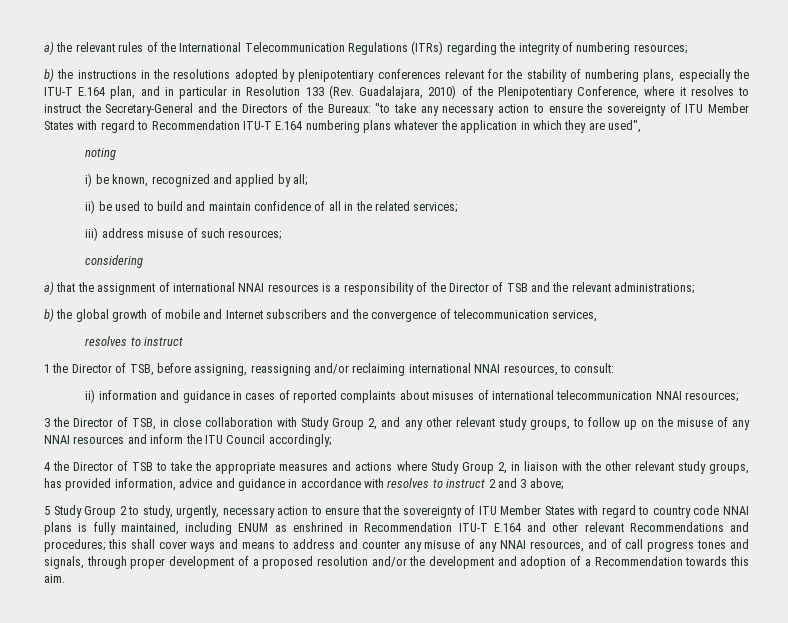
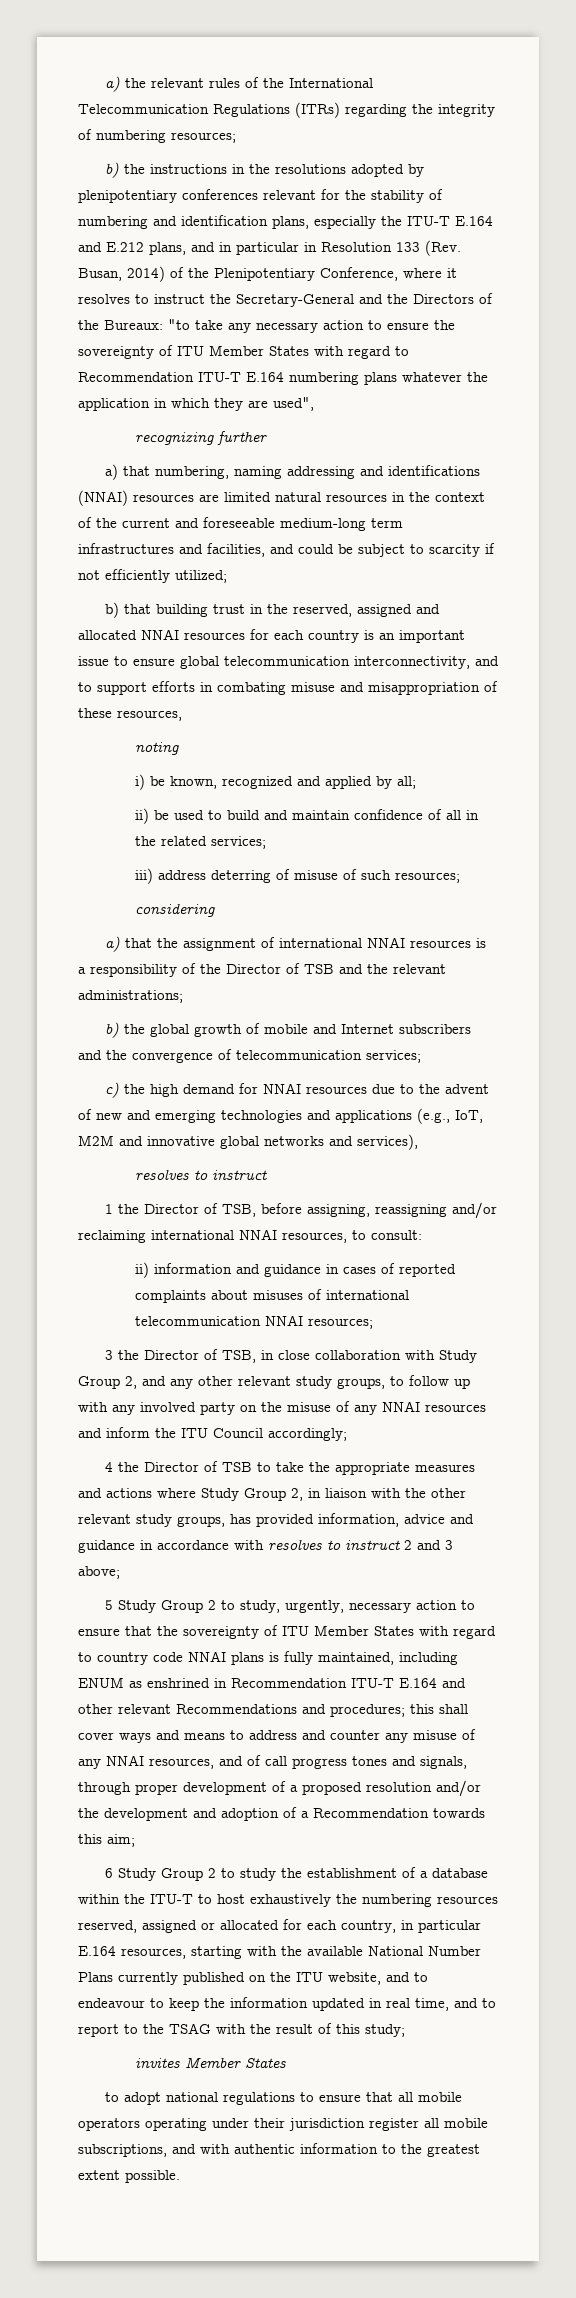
(640, 75) none -> [153,215,268,226] and identification
[110,86,136,99] plan, -> [78,242,186,255] and E.212 plans,
[359,85,457,99] Guadalajara, 2010) -> [78,266,165,282] Busan, 2014)
(641, 126) none -> [134,431,267,445] [105,464,481,480] [78,490,485,506] [78,517,403,531] [78,543,495,557] [78,569,227,583] [105,602,441,618] [78,629,465,643] [78,656,499,669] [78,681,498,695] [78,708,182,721] // recognizing further // a) that numbering, naming addressing and identifications (NNAI) resources are limited natural resources in the context of the current and foreseeable medium-long term infrastructures and facilities, and could be subject to scarcity if not efficiently utilized; // b) that building trust in the reserved, assigned and allocated NNAI resources for each country is an important issue to ensure global telecommunication interconnectivity, and to support efforts in combating misuse and misappropriation of these resources,
(144, 233) none -> [210,869,290,883] deterring of
[552,310,598,322] services, -> [366,1050,421,1063] [105,1082,490,1098] [78,1108,483,1124] [78,1134,418,1150] services; // c) the high demand for NNAI resources due to the advent of new and emerging technologies and applications (e.g., IoT, M2M and innovative global networks and services),
(637, 425) none -> [78,1402,235,1415] with any involved party
[44,574,65,583] aim. -> [107,1834,135,1847] [105,1867,489,1881] [78,1894,498,1907] [78,1919,481,1933] [78,1946,481,1959] [78,1972,428,1985] [78,1997,496,2011] [78,2023,405,2037] [134,2057,286,2068] [105,2092,463,2105] [78,2118,488,2131] [78,2143,480,2157] [78,2170,180,2183] aim; // 6 Study Group 2 to study the establishment of a database within the ITU-T to host exhaustively the numbering resources reserved, assigned or allocated for each country, in particular E.164 resources, starting with the available National Number Plans currently published on the ITU website, and to endeavour to keep the information updated in real time, and to report to the TSAG with the result of this study; // invites Member States // to adopt national regulations to ensure that all mobile operators operating under their jurisdiction register all mobile subscriptions, and with authentic information to the greatest extent possible.

